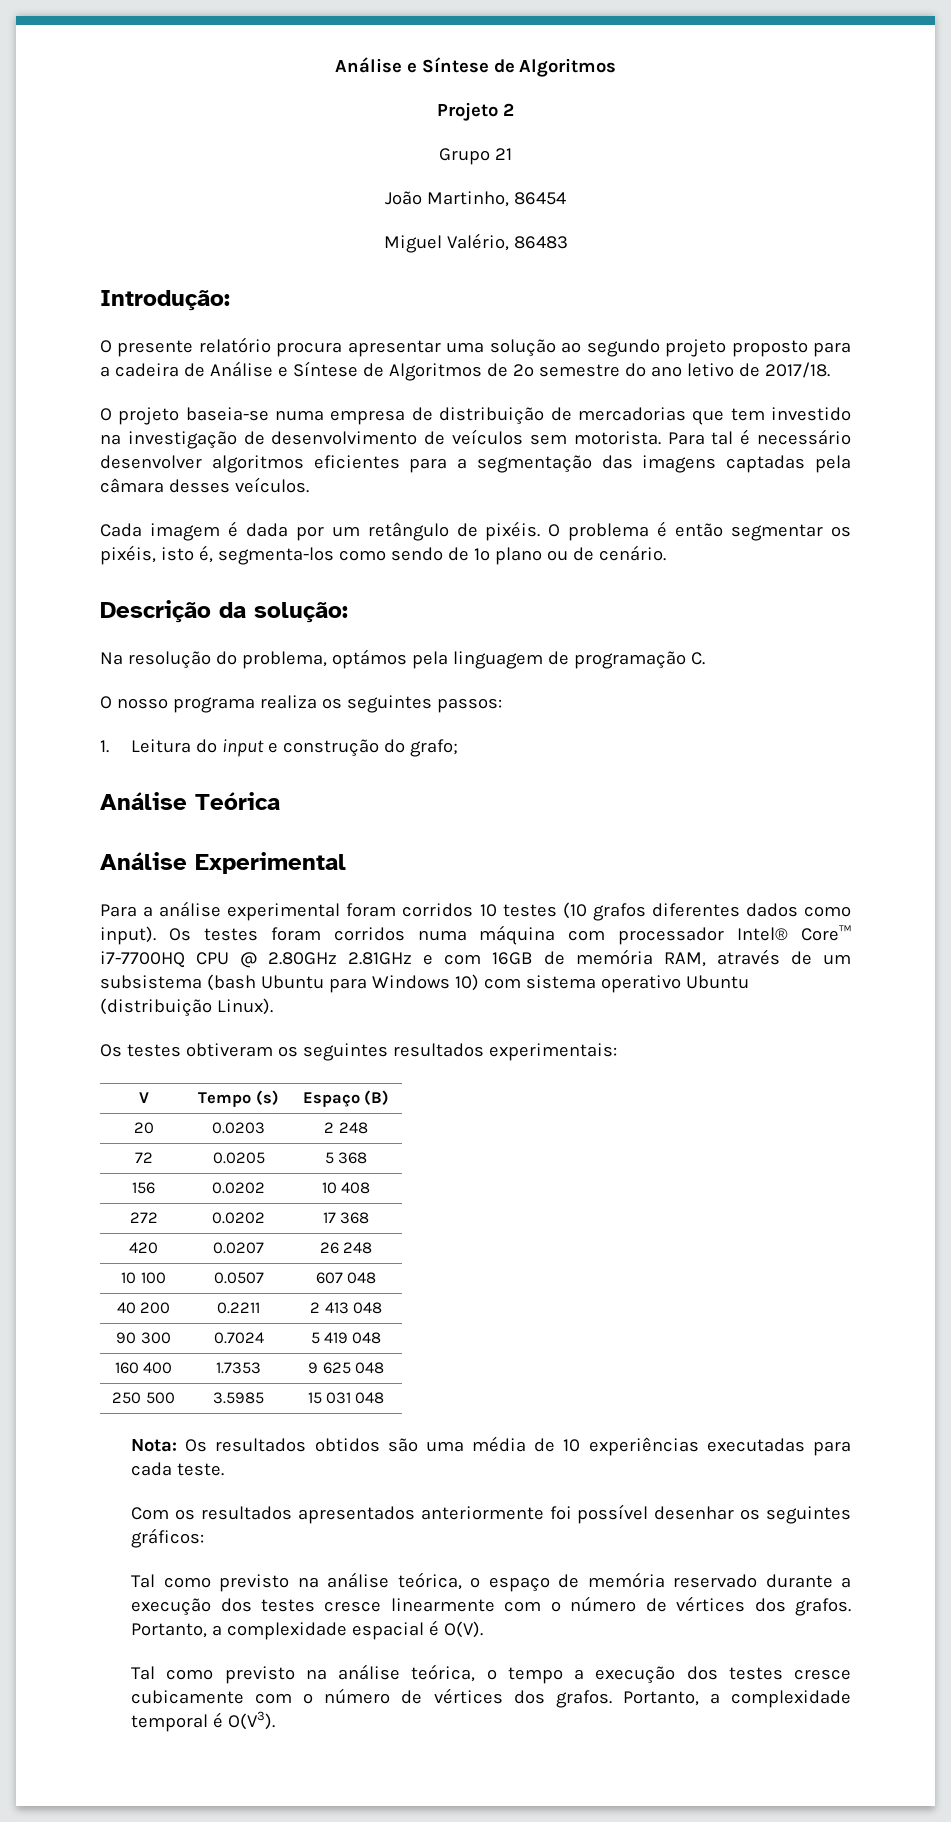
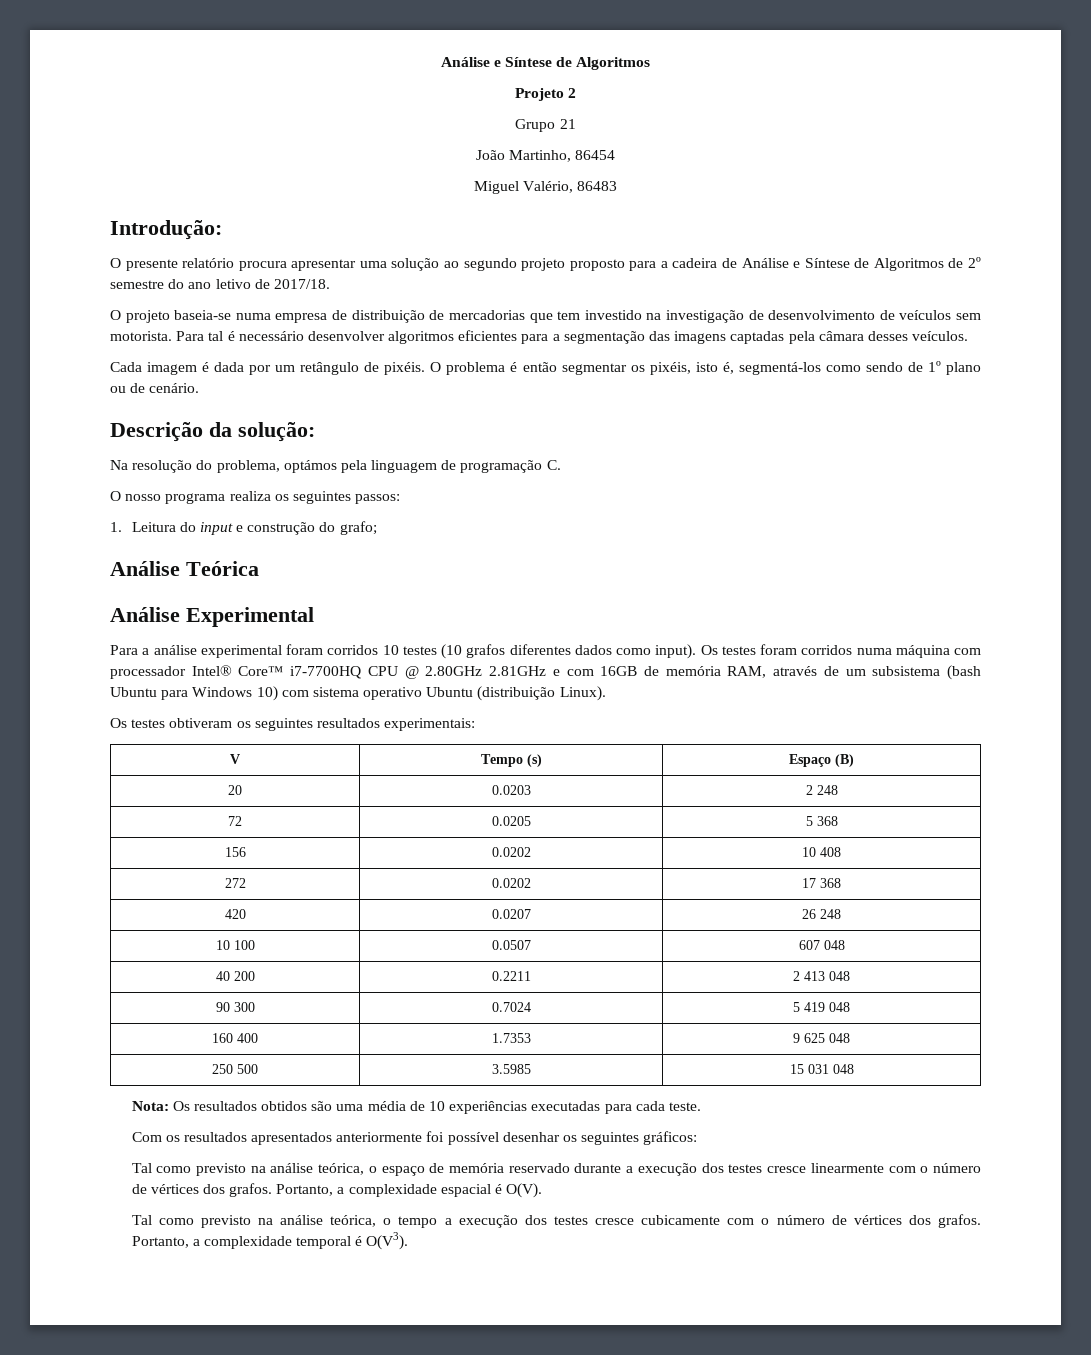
[217,547,334,565] segmenta-los -> [738,362,821,375] segmentá-los

